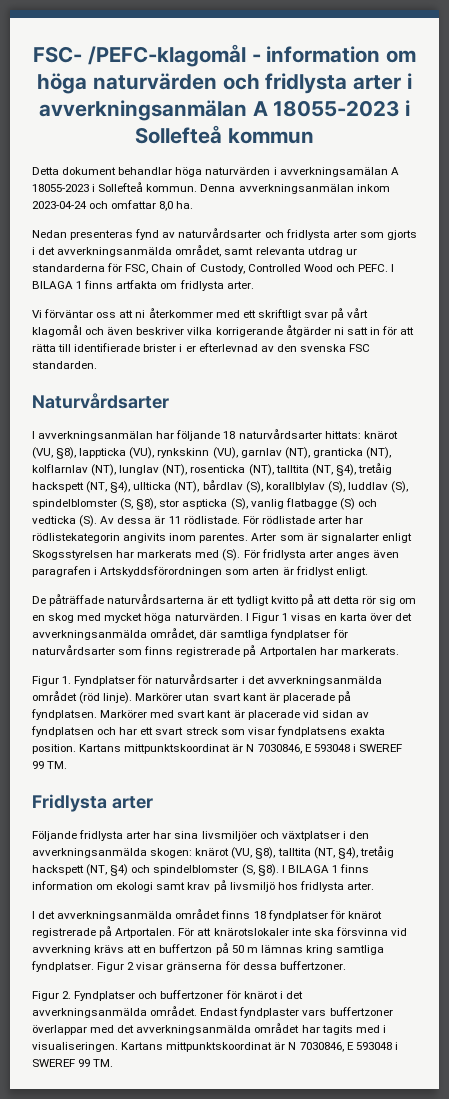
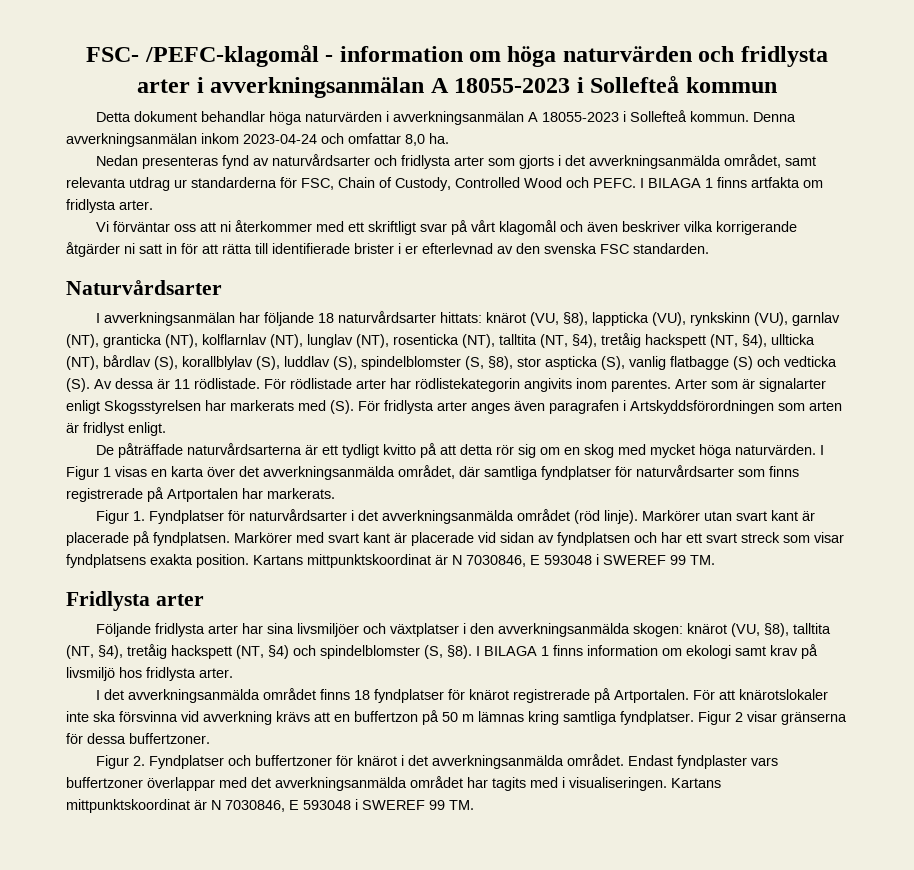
[279,167,388,177] avverkningsamälan -> [393,111,525,125] avverkningsanmälan

